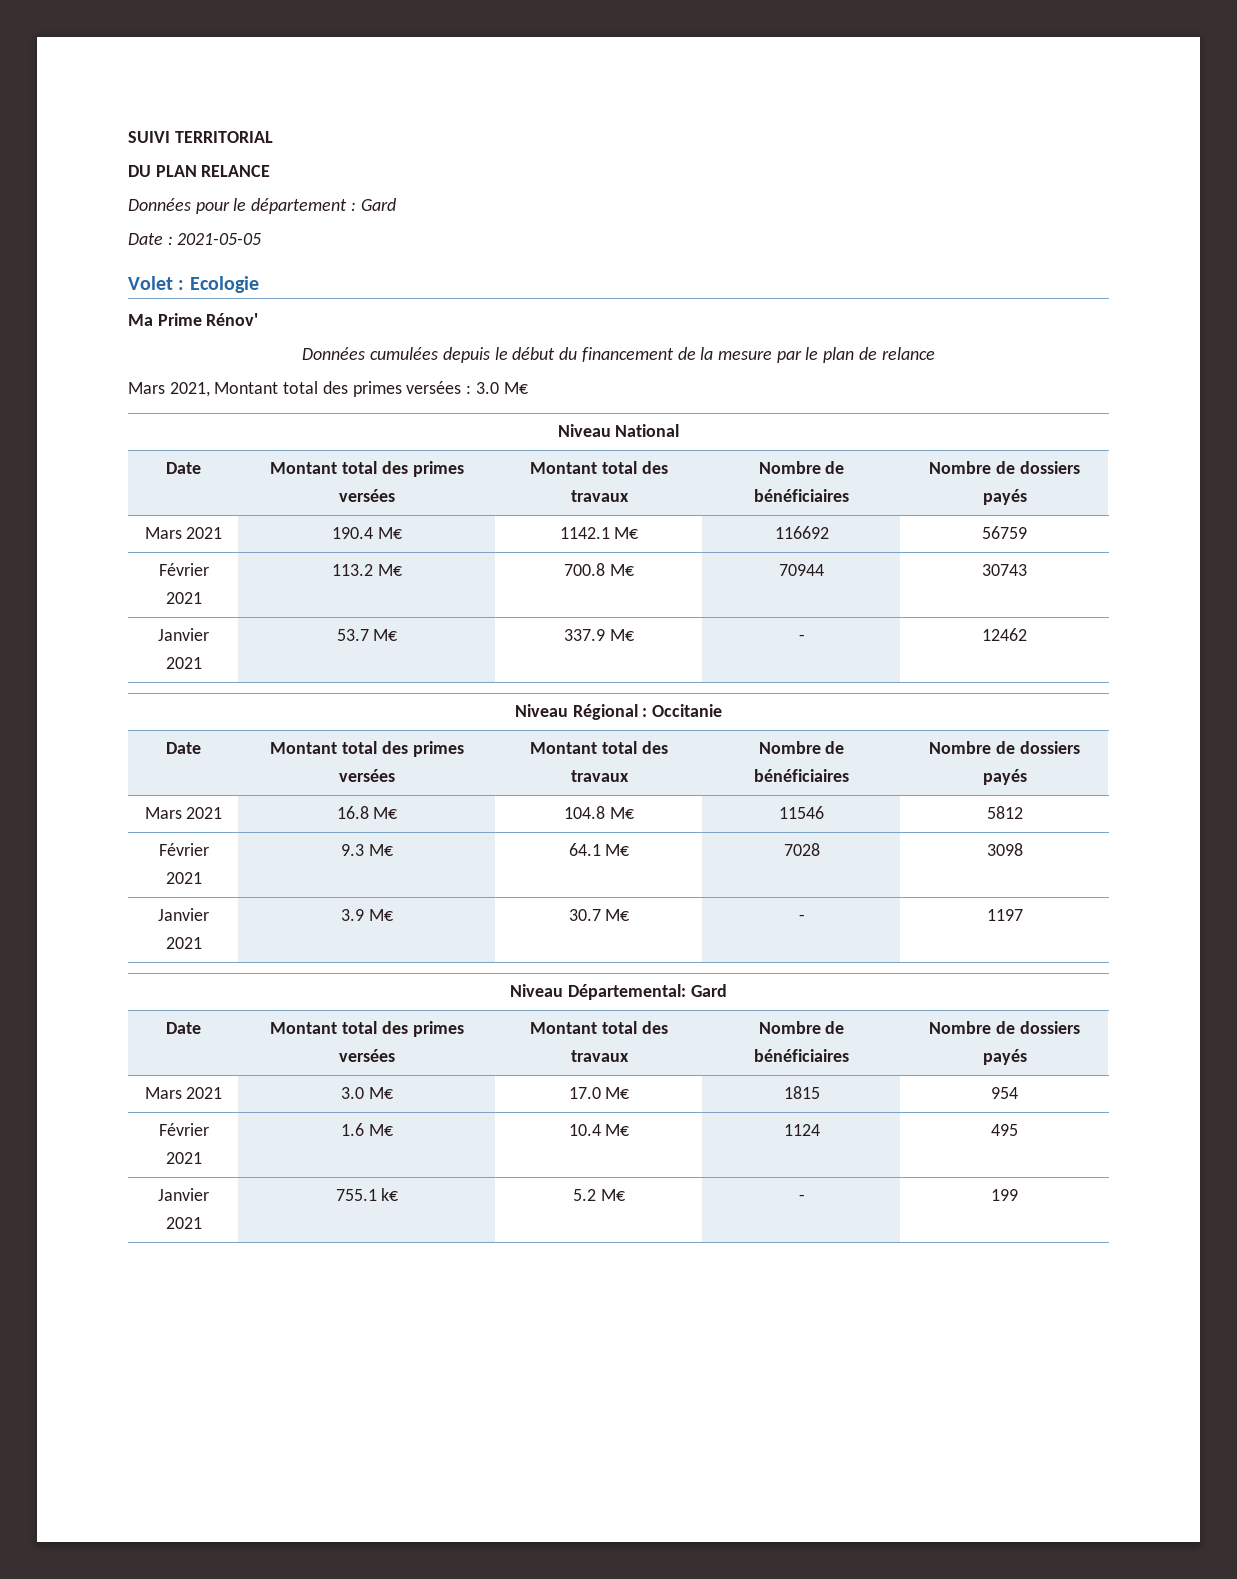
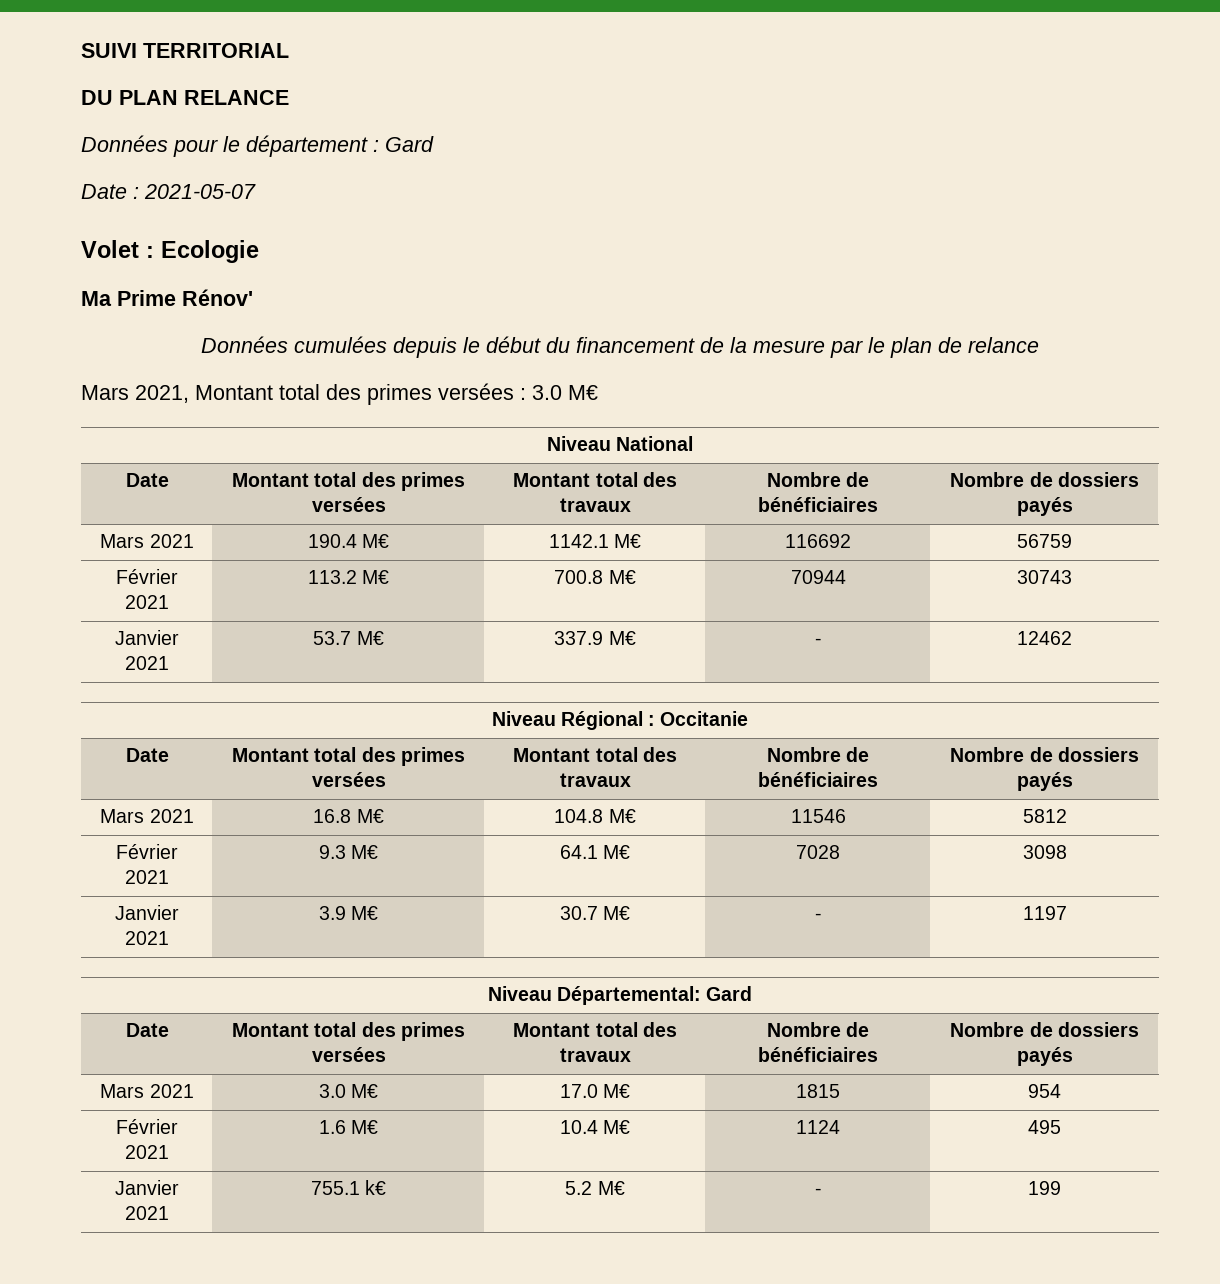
[177,233,262,245] 2021-05-05 -> [144,184,256,199] 2021-05-07

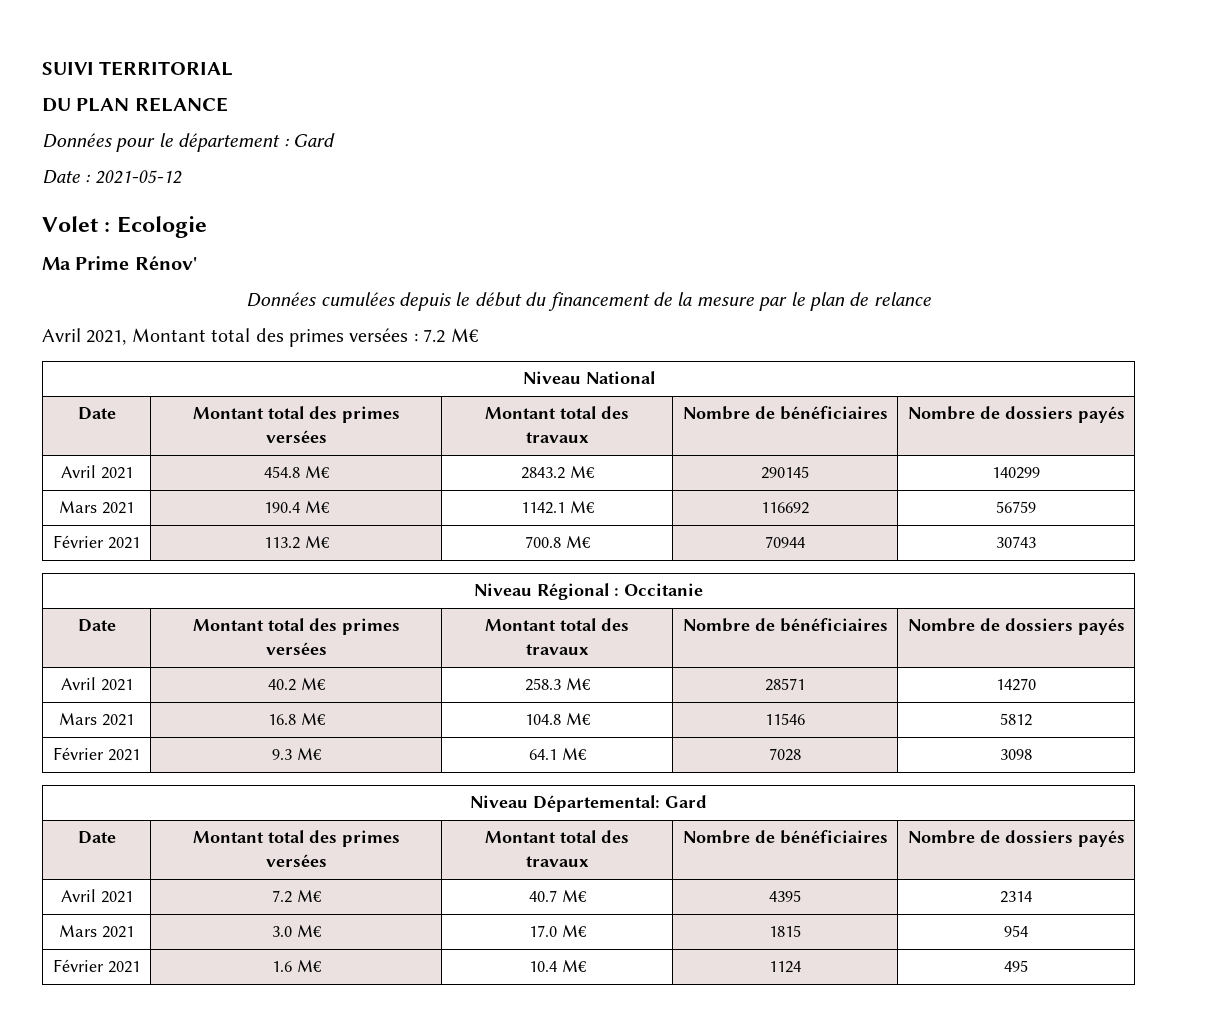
[144,184,256,199] 2021-05-07 -> [94,170,182,184] 2021-05-12
[81,385,129,400] Mars -> [42,328,81,342] Avril
[532,385,562,400] 3.0 -> [423,329,446,343] 7.2
(1073, 506) none -> [60,465,133,479] [263,466,329,478] [520,466,594,479] [761,466,809,479] [992,467,1040,479] // Avril 2021 | 454.8 M€ | 2843.2 M€ | 290145 | 140299
[115,630,179,645] [125,656,169,670] [313,631,384,645] [554,631,636,645] [814,638,822,645] [1017,631,1072,645] // Janvier 2021 | 53.7 M€ | 337.9 M€ | - | 12462 -> (1036, 542) none
(1073, 781) none -> [60,677,133,691] [267,678,325,691] [524,678,590,691] [765,678,805,691] [996,678,1036,691] // Avril 2021 | 40.2 M€ | 258.3 M€ | 28571 | 14270
[115,905,179,920] [125,931,169,945] [318,906,379,920] [559,906,631,920] [814,913,822,920] [1022,906,1067,920] // Janvier 2021 | 3.9 M€ | 30.7 M€ | - | 1197 -> (1032, 754) none
(1073, 1056) none -> [60,889,133,903] [271,890,321,903] [528,890,586,902] [769,890,801,902] [1000,891,1032,903] // Avril 2021 | 7.2 M€ | 40.7 M€ | 4395 | 2314
[115,1180,179,1195] [125,1206,169,1220] [310,1180,387,1195] [565,1181,625,1195] [814,1188,822,1195] [1028,1181,1061,1195] // Janvier 2021 | 755.1 k€ | 5.2 M€ | - | 199 -> (1028, 966) none

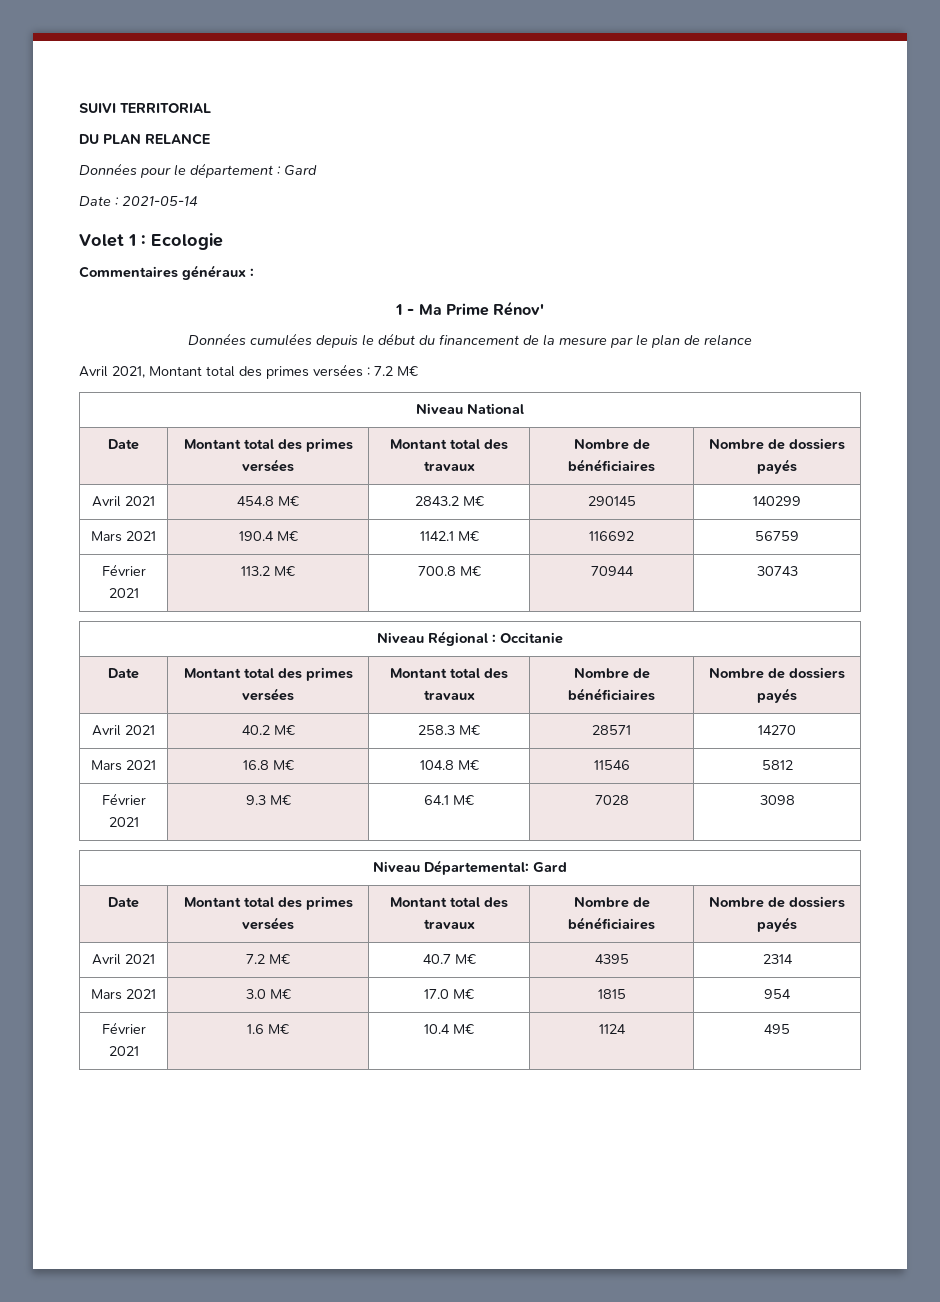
[94,170,182,184] 2021-05-12 -> [122,196,198,206] 2021-05-14
(98, 224) none -> [128,234,136,246] 1
(207, 227) none -> [79,265,254,280] [394,304,415,315] Commentaires généraux : // 1 -

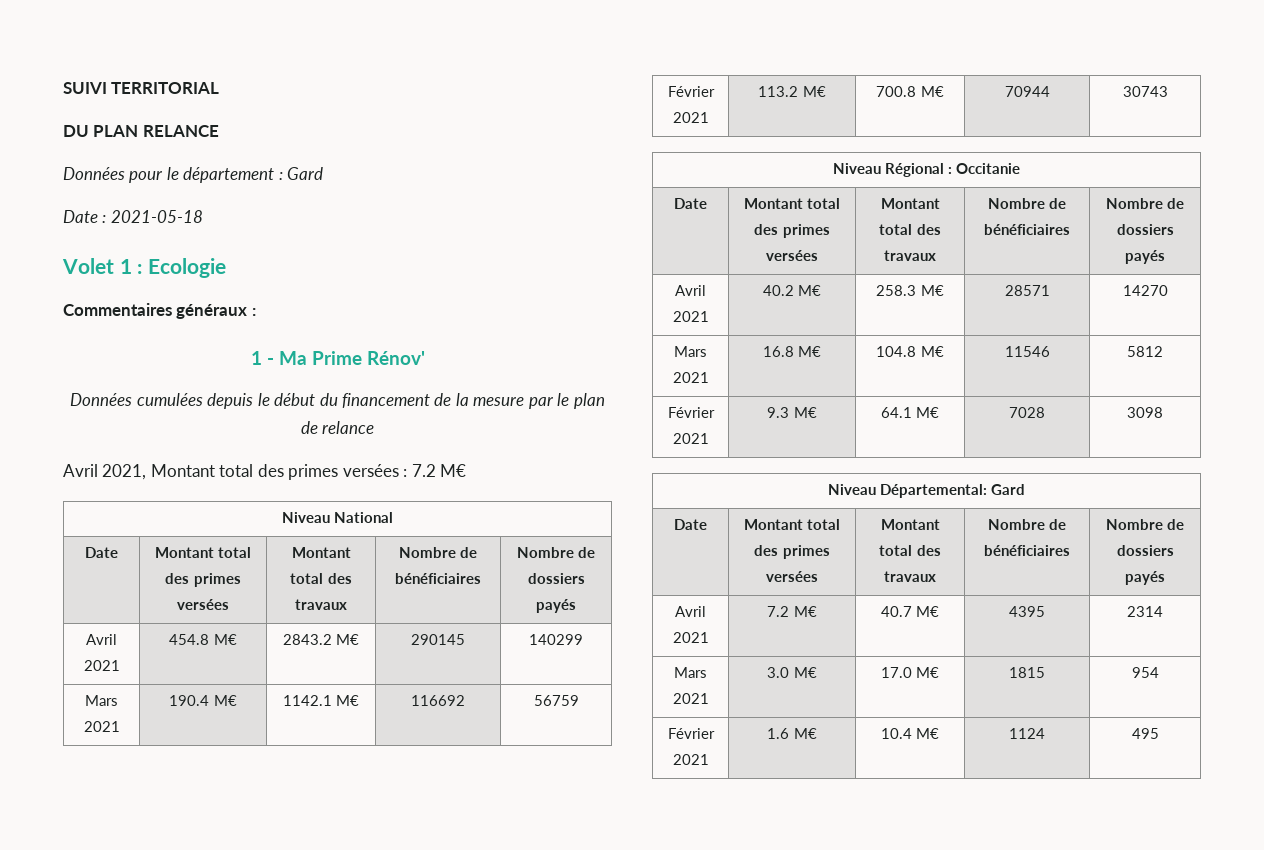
[122,196,198,206] 2021-05-14 -> [110,210,203,223] 2021-05-18

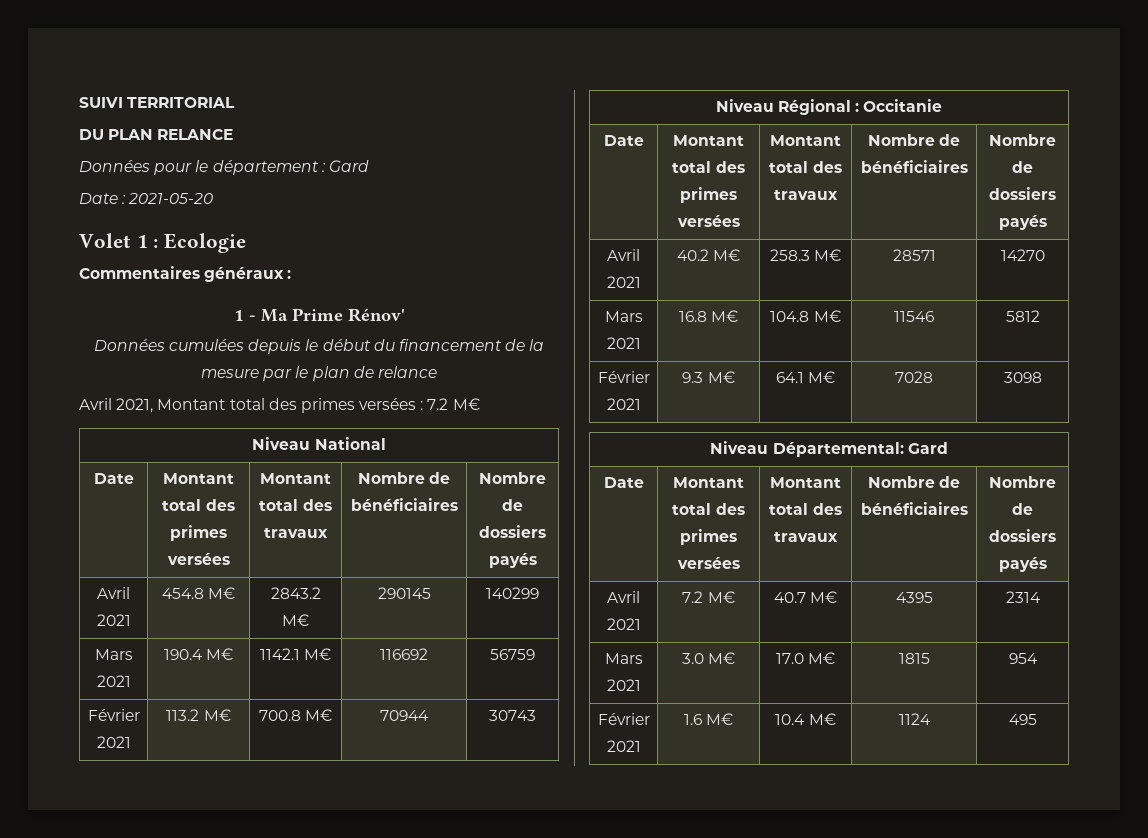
[110,210,203,223] 2021-05-18 -> [128,193,214,204] 2021-05-20

